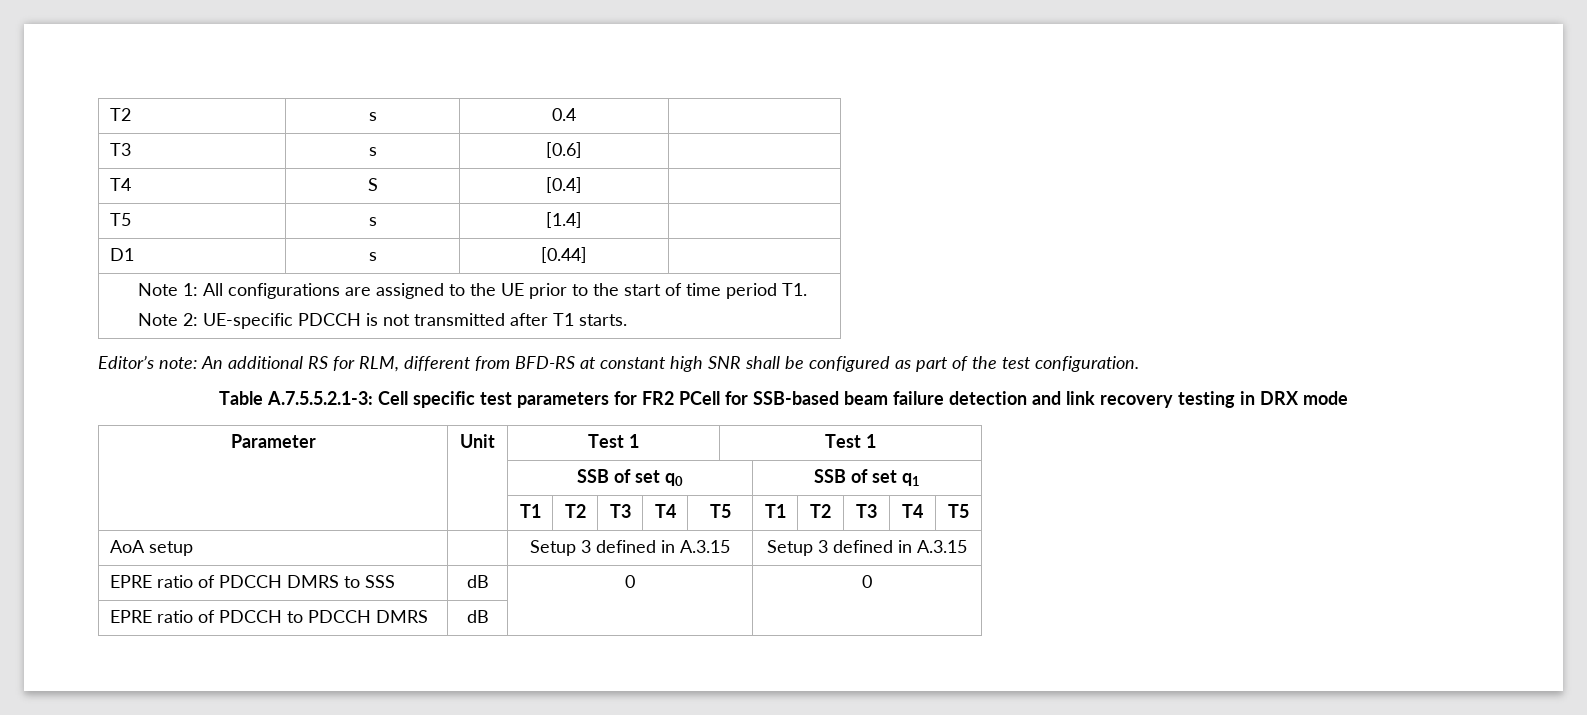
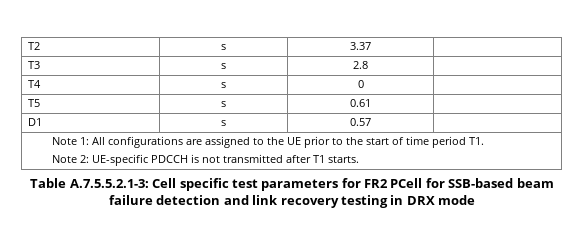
[552,108,576,121] 0.4 -> [350,42,371,50] 3.37
[546,142,582,158] [109,178,131,191] [367,178,378,191] [546,177,582,193] [0.6] | // T4 | S | [0.4] -> [353,61,368,69] [27,80,41,88] [221,82,226,88] [357,80,364,88] 2.8 | // T4 | s | 0
[546,212,582,228] [1.4] -> [350,99,371,107] 0.61
[541,247,587,263] [0.44] -> [350,118,371,126] 0.57
[98,355,1139,372] // Editor’s note: An additional RS for RLM, different from BFD-RS at constant high SNR shall be configured as part of the test configuration. -> (359, 159) none
[230,434,316,448] [460,434,495,448] [588,434,639,448] [825,434,877,448] [577,469,684,486] [814,469,921,486] [519,504,541,518] [564,504,586,518] [609,504,631,518] [654,504,676,518] [709,504,731,518] [764,504,786,518] [810,504,831,518] [856,504,877,518] [902,504,923,518] [948,504,969,518] [109,540,193,556] [530,540,731,556] [767,540,968,556] [109,575,395,588] [466,575,489,588] [625,575,635,588] [862,575,872,588] [109,610,428,623] [466,610,489,623] // Parameter | Unit | Test 1 | Test 1 // | | SSB of set q0 | SSB of set q1 // | | T1 | T2 | T3 | T4 | T5 | T1 | T2 | T3 | T4 | T5 // AoA setup | | Setup 3 defined in A.3.15 | Setup 3 defined in A.3.15 // EPRE ratio of PDCCH DMRS to SSS | dB | 0 | 0 // EPRE ratio of PDCCH to PDCCH DMRS | dB | | -> (475, 200) none

